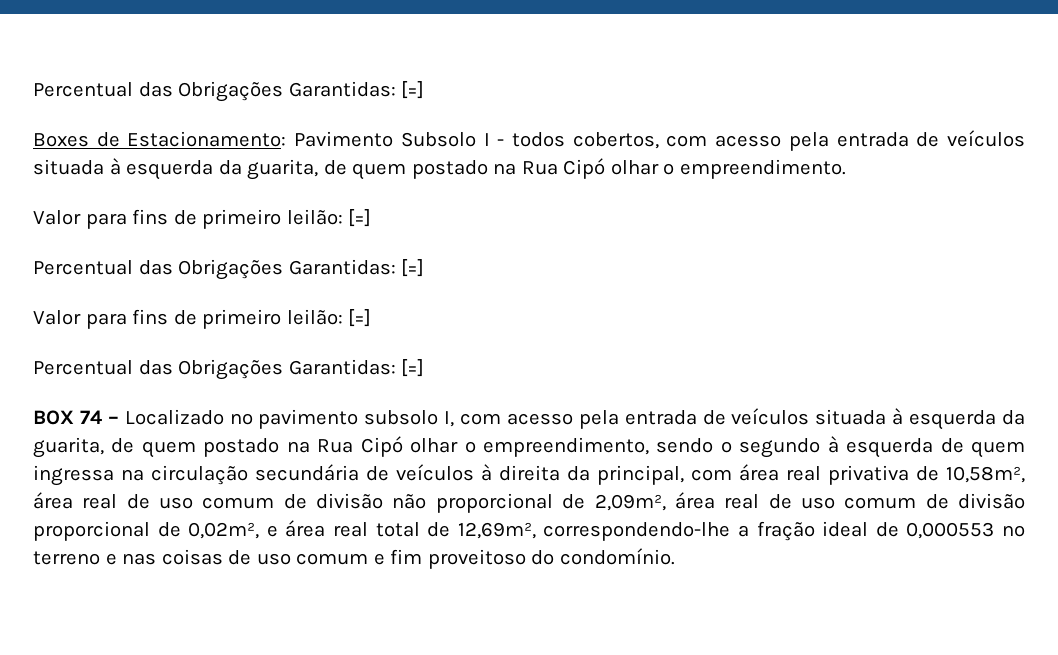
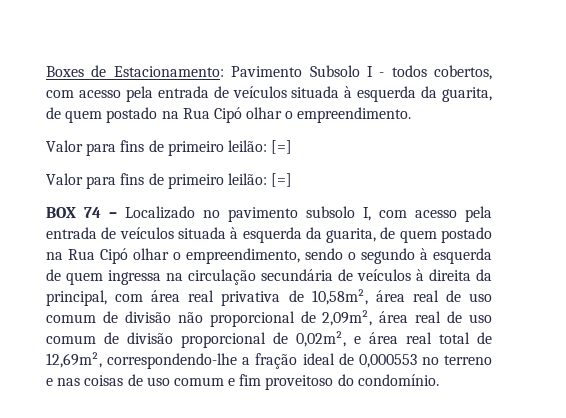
[33,81,425,102] Percentual das Obrigações Garantidas: [=] // -> (46, 71) none
[33,259,425,280] [33,309,372,329] [33,359,425,380] // Percentual das Obrigações Garantidas: [=] // Valor para fins de primeiro leilão: [=] // Percentual das Obrigações Garantidas: [=] -> [46,173,293,189] // Valor para fins de primeiro leilão: [=]

